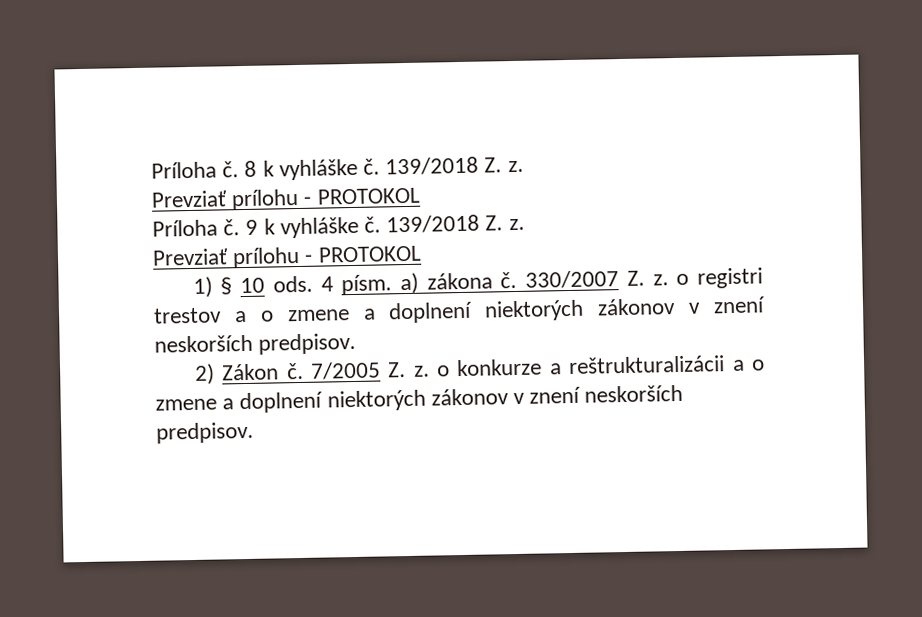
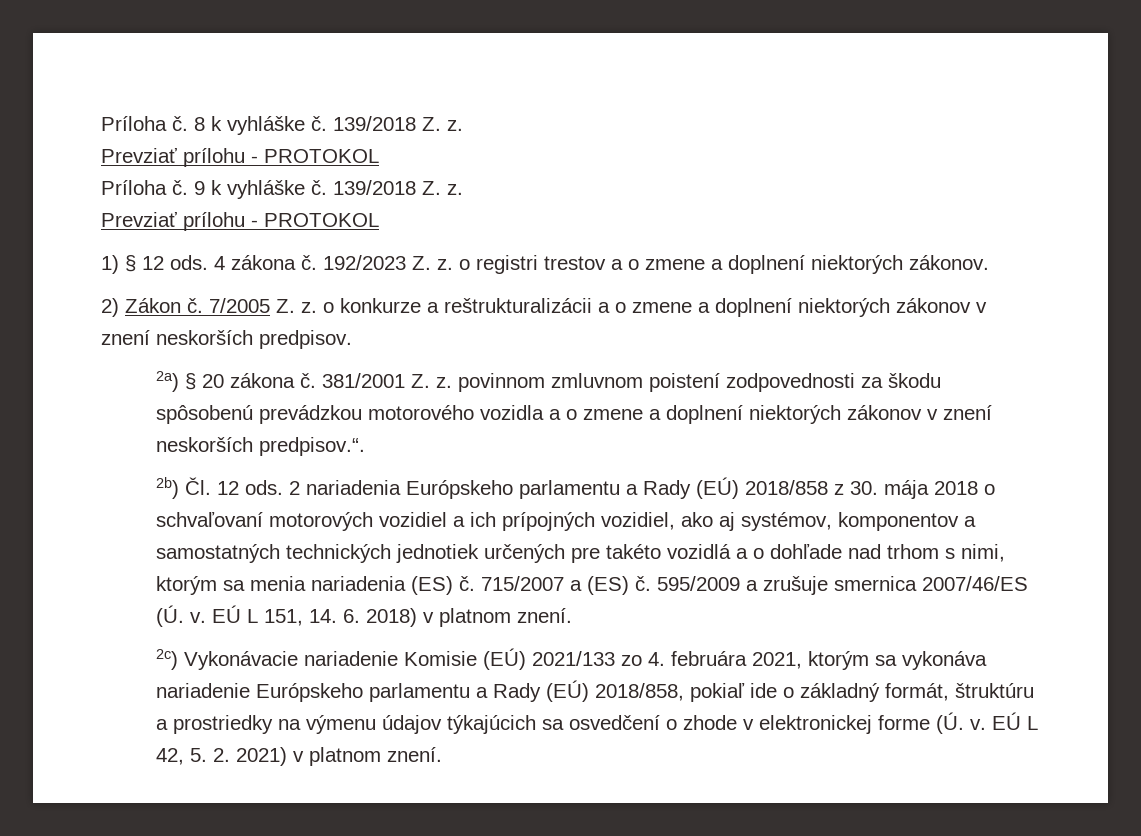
[240,277,266,294] 10 -> [142,256,164,270] 12
[341,270,620,296] písm. a) zákona č. 330/2007 -> [231,255,406,270] zákona č. 192/2023
[597,296,767,316] [154,332,357,355] zákonov v znení neskorších predpisov. -> [909,255,989,270] zákonov.
(254, 432) none -> [155,371,941,392] [155,405,992,424] [155,437,365,456] [155,477,995,499] [155,512,976,531] [155,544,1005,563] [155,576,1028,595] [155,605,572,627] [155,648,987,670] [155,680,1034,702] [155,712,1038,734] [155,747,442,766] // 2a) § 20 zákona č. 381/2001 Z. z. povinnom zmluvnom poistení zodpovednosti za škodu spôsobenú prevádzkou motorového vozidla a o zmene a doplnení niektorých zákonov v znení neskorších predpisov.“. // 2b) Čl. 12 ods. 2 nariadenia Európskeho parlamentu a Rady (EÚ) 2018/858 z 30. mája 2018 o schvaľovaní motorových vozidiel a ich prípojných vozidiel, ako aj systémov, komponentov a samostatných technických jednotiek určených pre takéto vozidlá a o dohľade nad trhom s nimi, ktorým sa menia nariadenia (ES) č. 715/2007 a (ES) č. 595/2009 a zrušuje smernica 2007/46/ES (Ú. v. EÚ L 151, 14. 6. 2018) v platnom znení. // 2c) Vykonávacie nariadenie Komisie (EÚ) 2021/133 zo 4. februára 2021, ktorým sa vykonáva nariadenie Európskeho parlamentu a Rady (EÚ) 2018/858, pokiaľ ide o základný formát, štruktúru a prostriedky na výmenu údajov týkajúcich sa osvedčení o zhode v elektronickej forme (Ú. v. EÚ L 42, 5. 2. 2021) v platnom znení.

